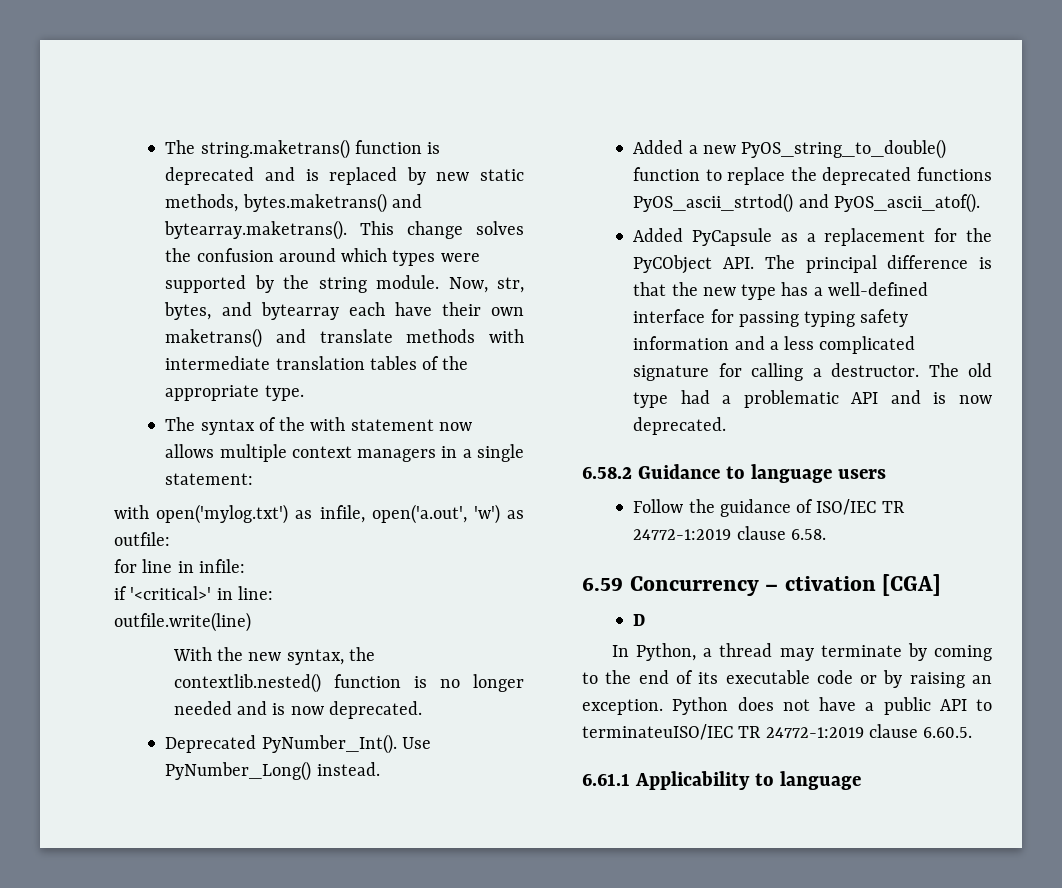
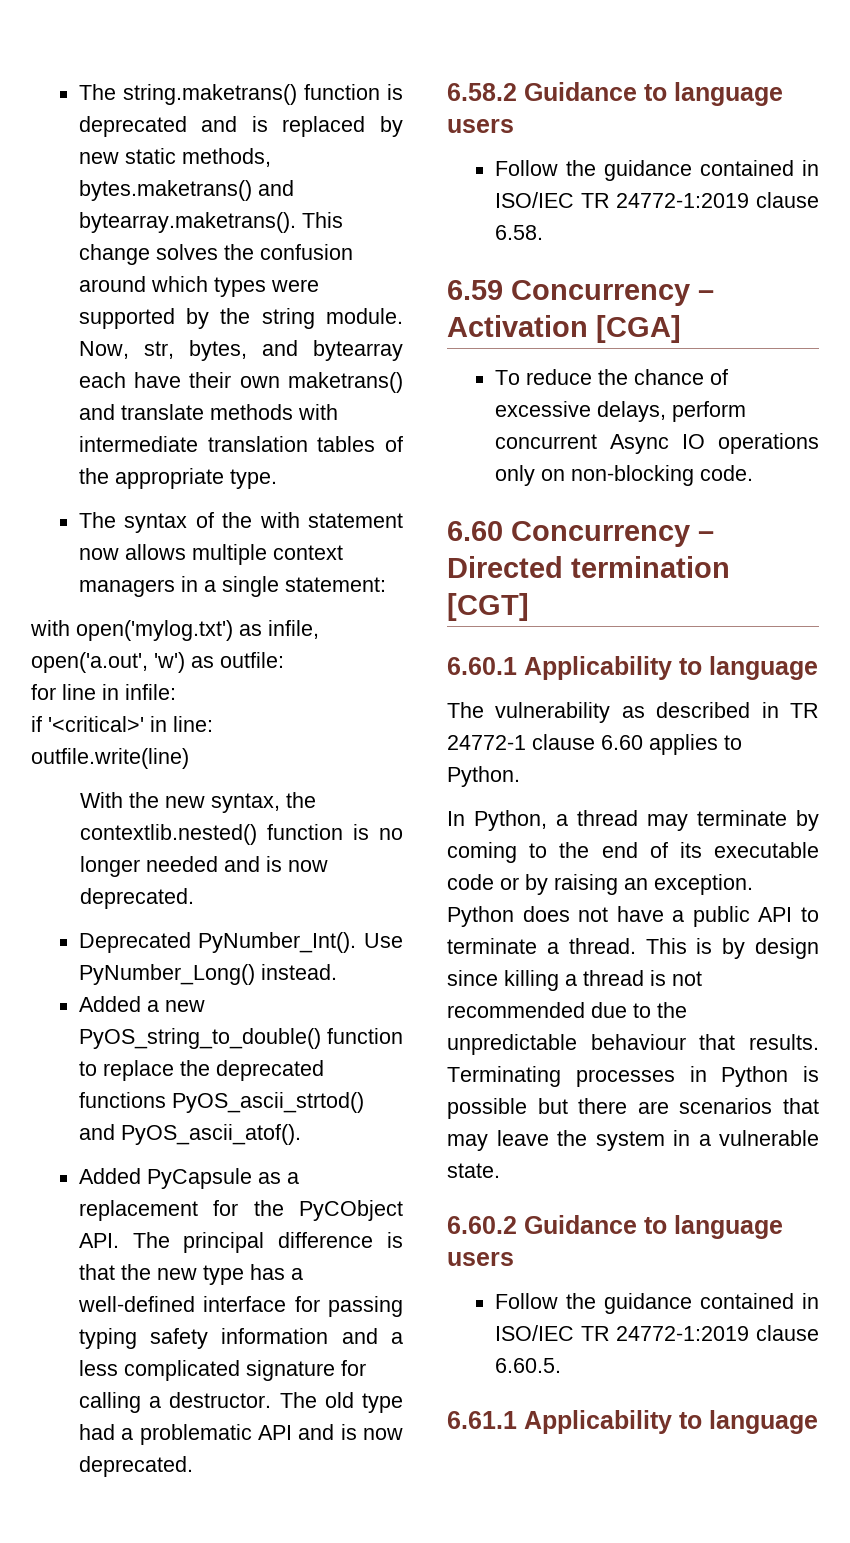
[796,499,814,513] of -> [699,160,819,176] contained in
[784,576,876,591] ctivation -> [447,315,588,337] Activation
[633,614,646,626] D -> [494,369,728,385] [494,401,746,422] [494,433,819,454] [494,465,753,486] [447,521,714,547] [447,556,730,578] [447,593,529,621] [447,656,818,680] [447,702,819,723] [447,734,742,755] [447,766,520,787] To reduce the chance of excessive delays, perform concurrent Async IO operations only on non-blocking code. // 6.60 Concurrency – Directed termination [CGT] // 6.60.1 Applicability to language // The vulnerability as described in TR 24772-1 clause 6.60 applies to Python.
[582,724,733,740] terminateuISO/IEC -> [447,938,819,959] [447,970,702,991] [447,1002,687,1018] [447,1034,819,1055] [447,1066,819,1087] [447,1098,819,1119] [447,1130,819,1151] [447,1163,500,1178] [447,1215,783,1239] [447,1252,514,1266] [494,1293,819,1314] [494,1325,574,1341] terminate a thread. This is by design since killing a thread is not recommended due to the unpredictable behaviour that results. Terminating processes in Python is possible but there are scenarios that may leave the system in a vulnerable state. // 6.60.2 Guidance to language users // Follow the guidance contained in ISO/IEC

